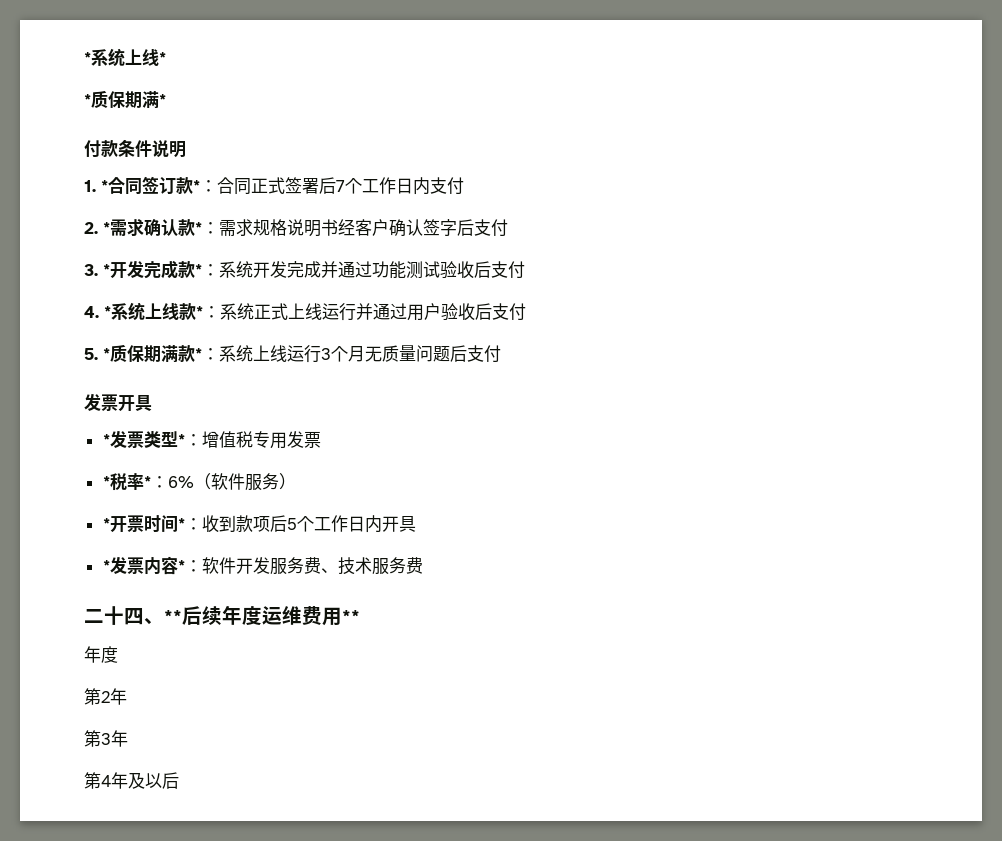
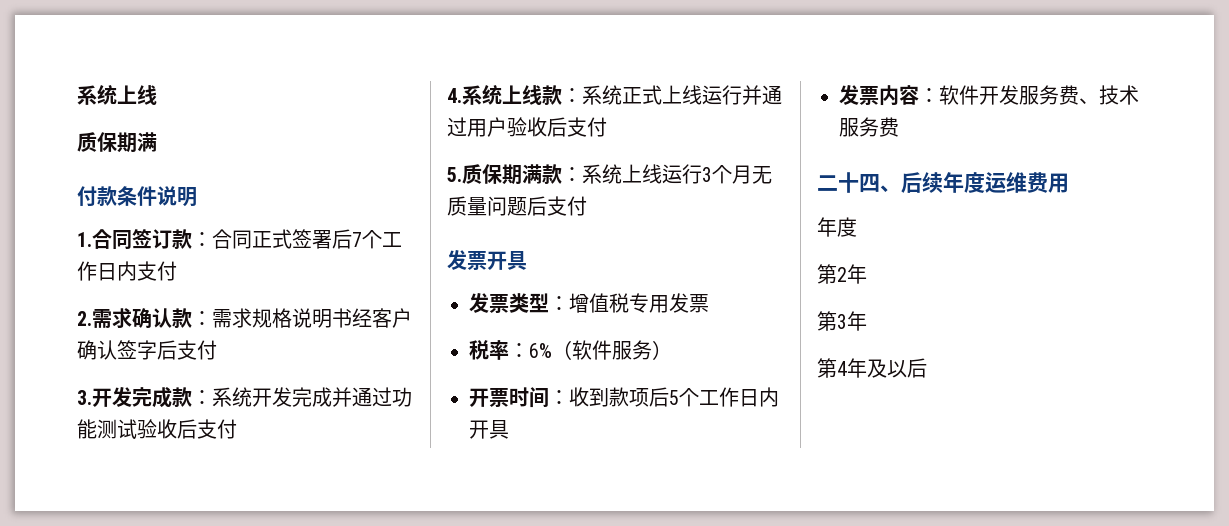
[84,48,166,67] [84,90,166,108] *系统上线* // *质保期满* -> [77,84,157,105] [77,132,157,153] 系统上线 // 质保期满
[101,180,108,192] * -> (92, 239) none
[193,180,200,192] * -> (192, 239) none
[103,222,110,234] * -> (92, 318) none
[195,222,202,234] * -> (192, 318) none
[103,264,110,276] * -> (92, 397) none
[195,264,202,276] * -> (192, 397) none
[104,306,111,318] * -> (462, 95) none
[196,306,203,318] * -> (562, 95) none
[103,348,110,360] * -> (462, 174) none
[195,348,202,360] * -> (562, 174) none
[102,434,110,446] * -> (527, 260) none
[177,434,185,446] * -> (549, 303) none
[102,473,151,491] *税率* -> [469,340,509,360] 税率
[102,518,110,530] * -> (672, 350) none
[177,518,185,530] * -> (549, 397) none
[102,560,110,572] * -> (509, 429) none
[177,560,185,572] * -> (919, 95) none
[164,610,182,623] ** -> (901, 188) none
[342,610,360,623] ** -> (1069, 183) none

